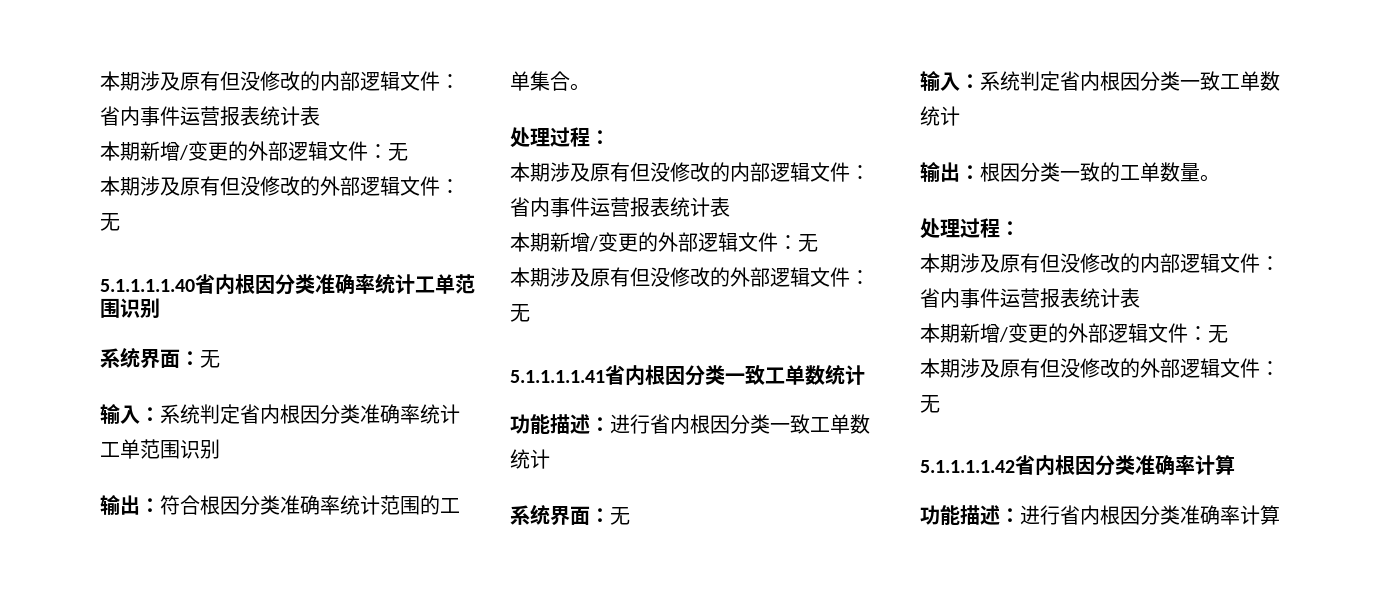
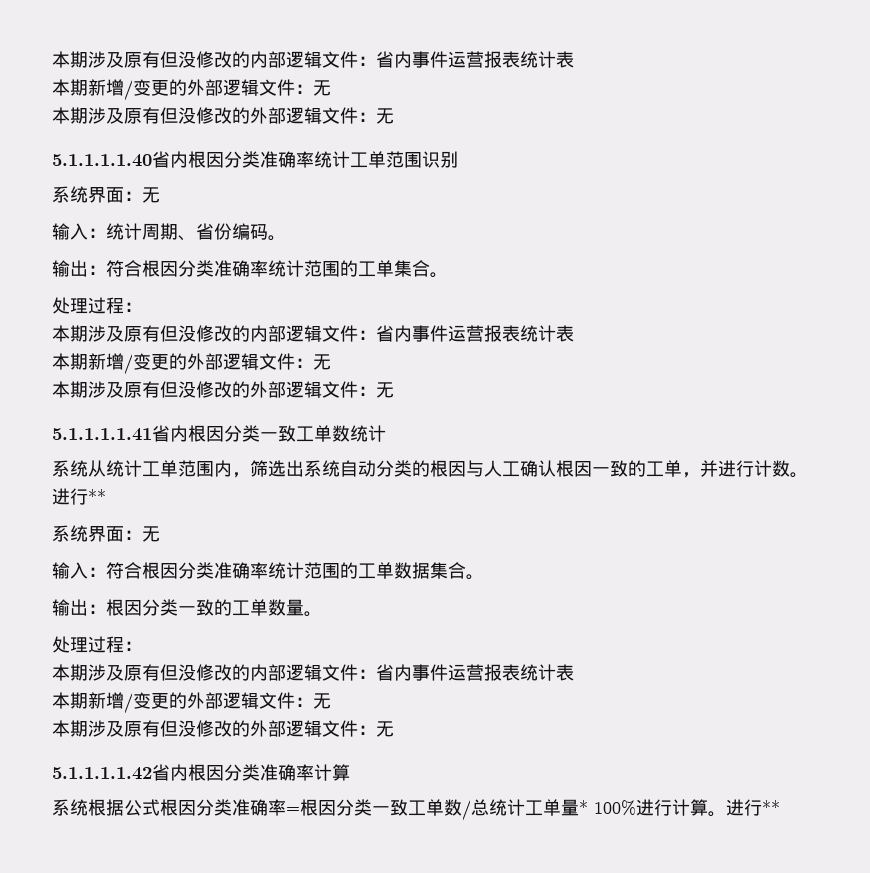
[160,404,460,424] [100,439,220,459] 系统判定省内根因分类准确率统计工单范围识别 -> [106,223,286,241] 统计周期、省份编码。
[510,414,870,434] [510,449,550,469] [510,504,630,526] [920,71,1280,91] [920,106,960,126] 功能描述：进行省内根因分类一致工单数统计 // 系统界面：无 // 输入：系统判定省内根因分类一致工单数统计 -> [52,460,808,478] [52,488,106,505] [52,525,160,542] [52,562,484,580] 系统从统计工单范围内，筛选出系统自动分类的根因与人工确认根因一致的工单，并进行计数。进行** // 系统界面：无 // 输入：符合根因分类准确率统计范围的工单数据集合。
[920,505,1280,525] 功能描述：进行省内根因分类准确率计算 -> [52,799,780,821] 系统根据公式根因分类准确率=根因分类一致工单数/总统计工单量* 100%进行计算。进行**

